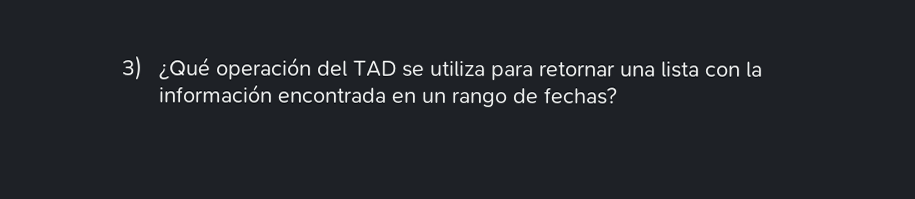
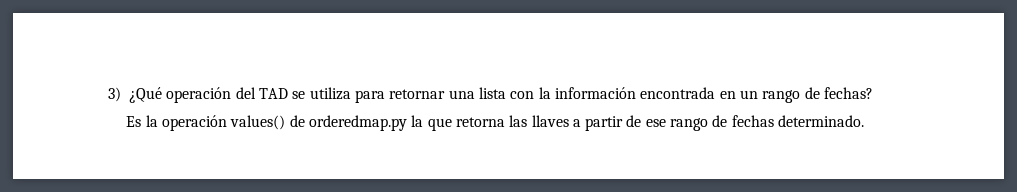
(619, 96) none -> [126,115,865,131] // Es la operación values() de orderedmap.py la que retorna las llaves a partir de ese rango de fechas determinado.

